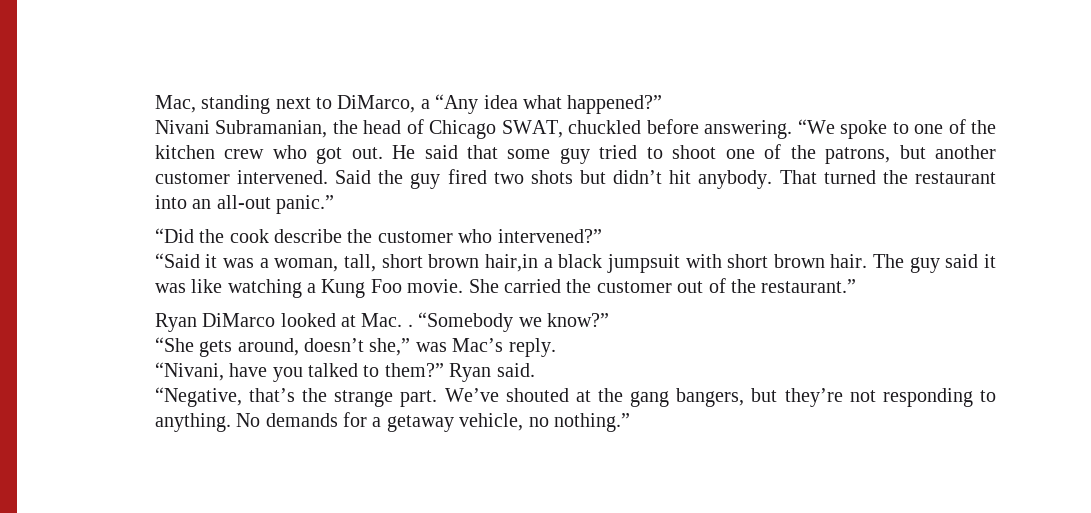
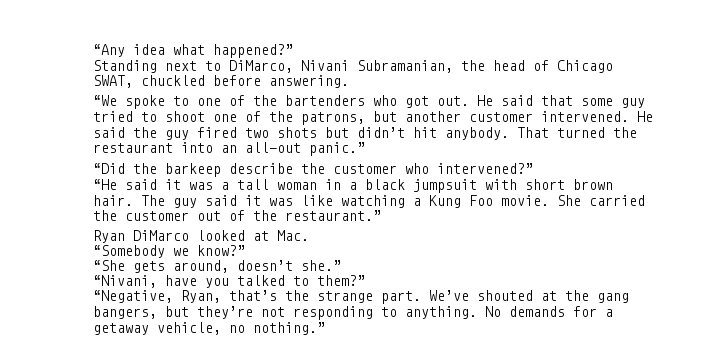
[154,95,430,114] Mac, standing next to DiMarco, a -> (92, 50) none
(663, 104) none -> [92,60,293,73] Standing next to DiMarco,
(793, 129) none -> (349, 81) //
[154,145,265,159] kitchen crew -> [284,95,365,106] bartenders
[335,170,372,184] Said -> [636,111,653,122] [92,127,125,138] He said
[229,229,269,243] cook -> [164,163,221,177] barkeep
[154,253,200,268] “Said -> [92,179,157,190] “He said
[274,254,538,272] woman, tall, short brown hair,in -> [236,179,341,190] tall woman in
[407,324,413,327] . -> (309, 235) //
[369,338,556,357] she,” was Mac’s reply. -> [300,260,341,271] she.”
[449,363,535,382] Ryan said. -> (365, 280) none
(242, 397) none -> [180,290,221,303] Ryan,

